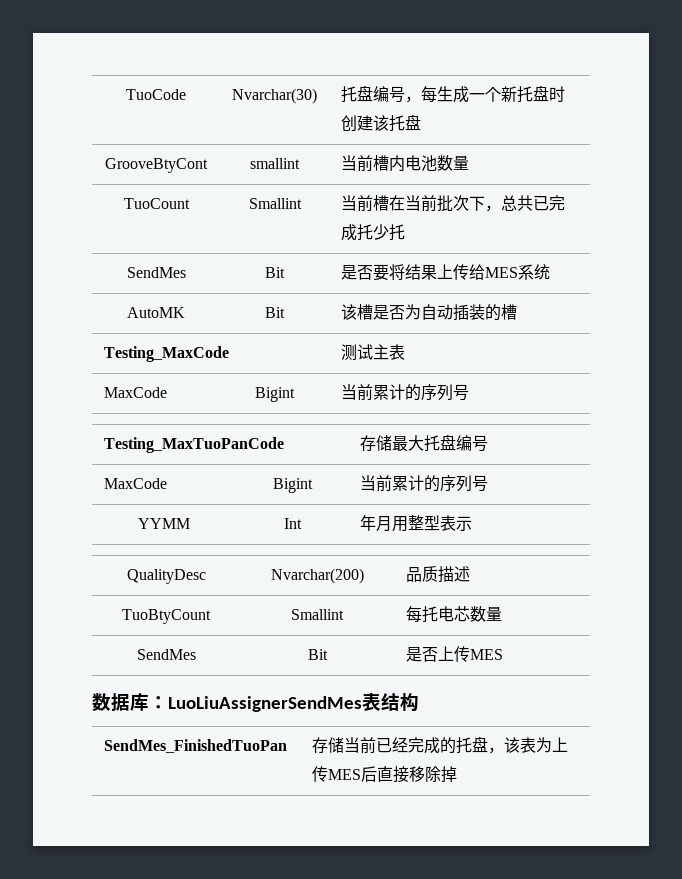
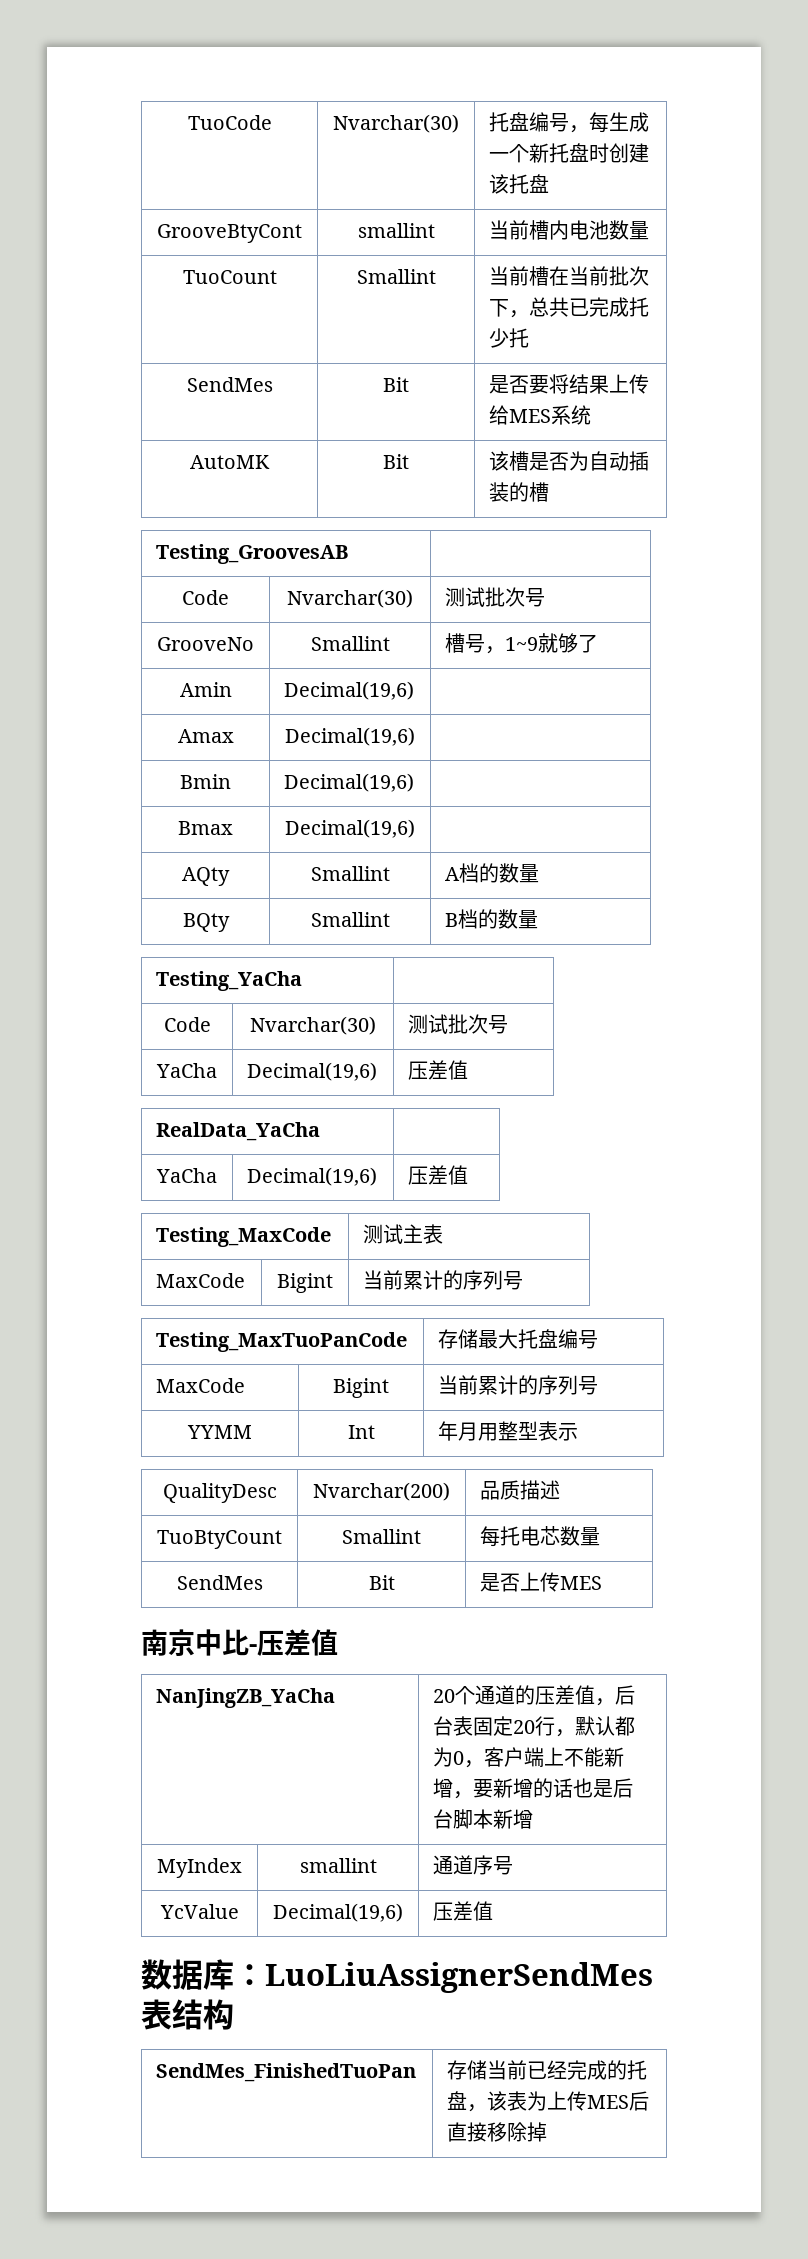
(518, 312) none -> [156,544,349,564] [182,590,229,605] [287,589,413,608] [445,587,546,607] [157,637,254,651] [310,636,390,651] [445,633,599,654] [179,682,232,697] [284,681,415,700] [177,729,234,743] [285,727,415,746] [180,774,231,789] [284,773,415,792] [178,821,233,835] [285,819,415,838] [182,867,230,886] [310,866,390,881] [445,863,540,883] [182,913,230,932] [310,912,390,927] [445,909,539,929] [156,971,303,991] [163,1017,211,1032] [250,1016,376,1035] [408,1014,509,1034] [156,1063,217,1078] [247,1062,378,1081] [408,1060,469,1080] [156,1122,321,1141] [156,1168,217,1183] [247,1167,378,1186] [408,1165,469,1185] // Testing_GroovesAB | // Code | Nvarchar(30) | 测试批次号 // GrooveNo | Smallint | 槽号，1~9就够了 // Amin | Decimal(19,6) | // Amax | Decimal(19,6) | // Bmin | Decimal(19,6) | // Bmax | Decimal(19,6) | // AQty | Smallint | A档的数量 // BQty | Smallint | B档的数量 // Testing_YaCha | // Code | Nvarchar(30) | 测试批次号 // YaCha | Decimal(19,6) | 压差值 // RealData_YaCha | // YaCha | Decimal(19,6) | 压差值
(504, 654) none -> [141,1629,338,1656] [156,1688,336,1708] [433,1685,636,1706] [433,1716,636,1737] [433,1747,625,1768] [433,1778,634,1799] [433,1809,534,1829] [157,1858,242,1878] [299,1858,377,1873] [433,1855,514,1875] [159,1904,239,1919] [273,1903,403,1922] [433,1901,494,1921] // 南京中比-压差值 // NanJingZB_YaCha | 20个通道的压差值，后台表固定20行，默认都为0，客户端上不能新增，要新增的话也是后台脚本新增 // MyIndex | smallint | 通道序号 // YcValue | Decimal(19,6) | 压差值

